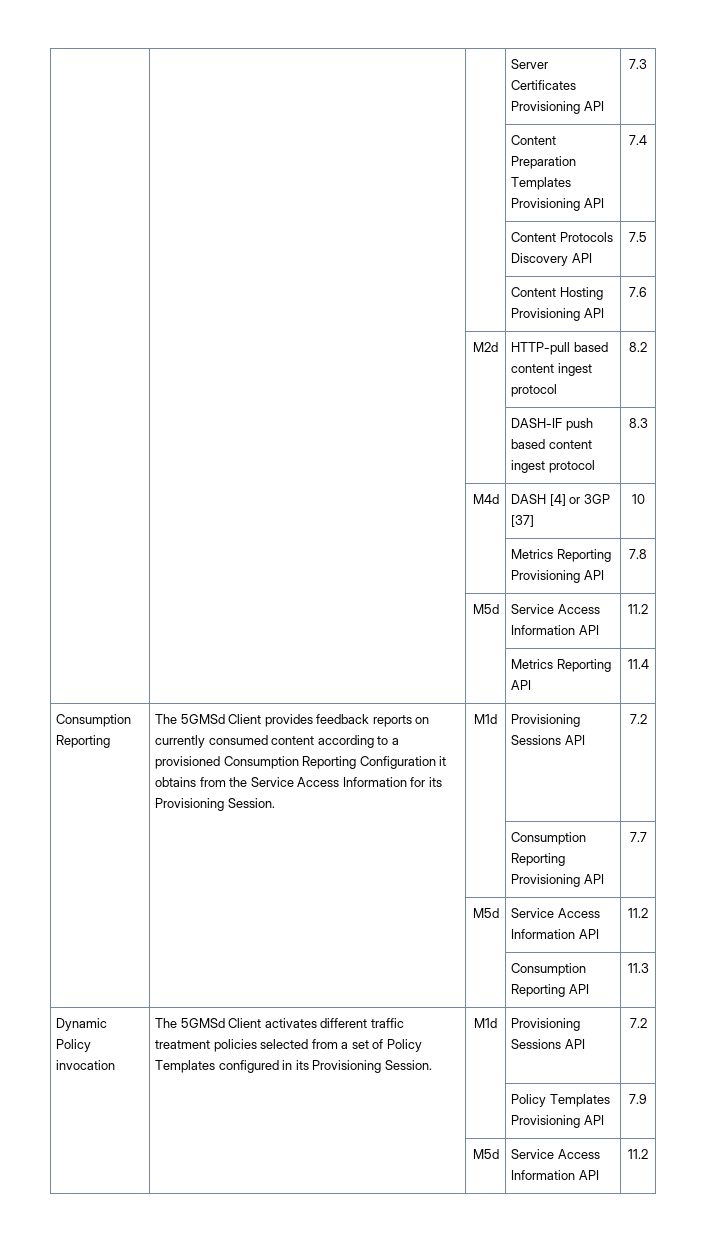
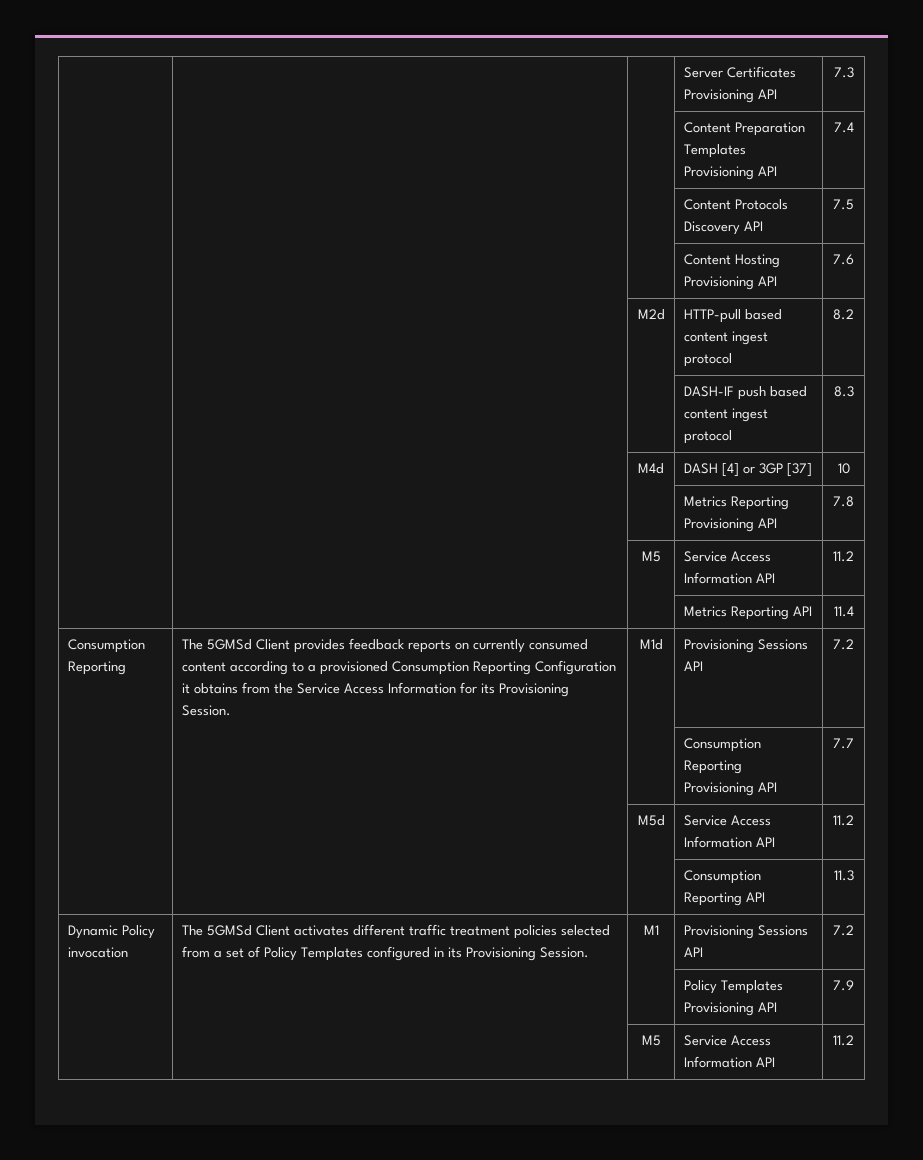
[472,604,499,614] M5d -> [641,551,661,562] M5
[474,1018,497,1028] M1d -> [643,925,659,935] M1
[472,1149,499,1159] M5d -> [641,1035,661,1046] M5

